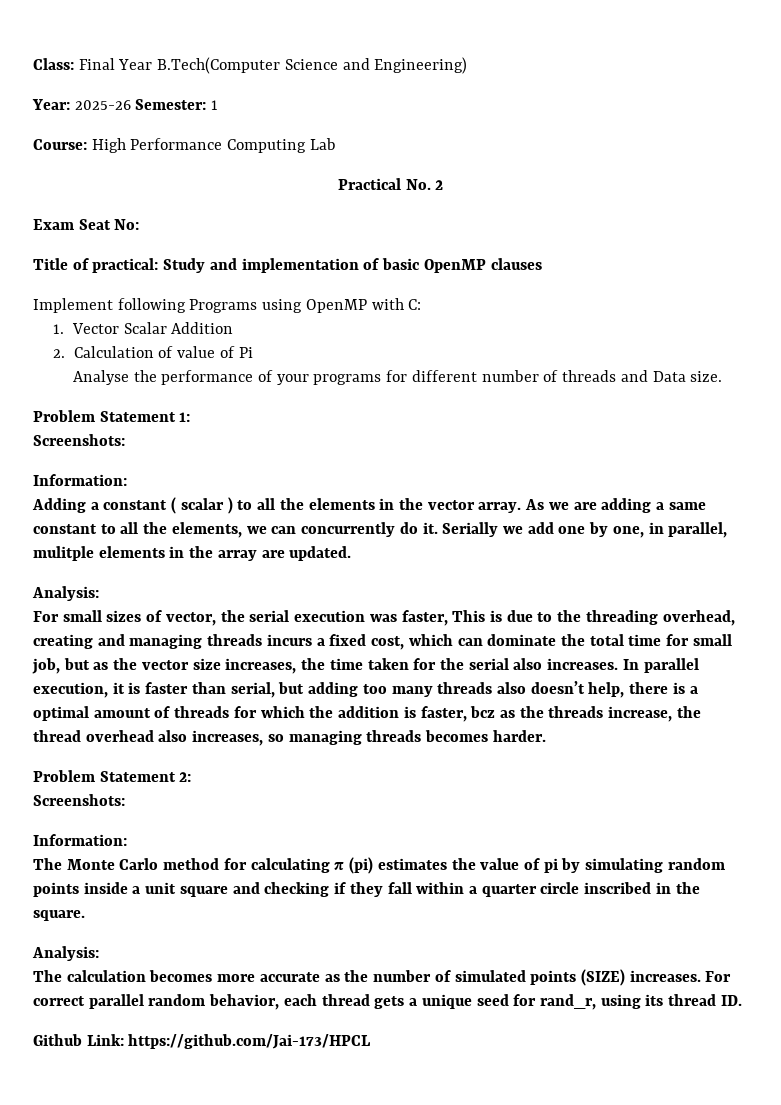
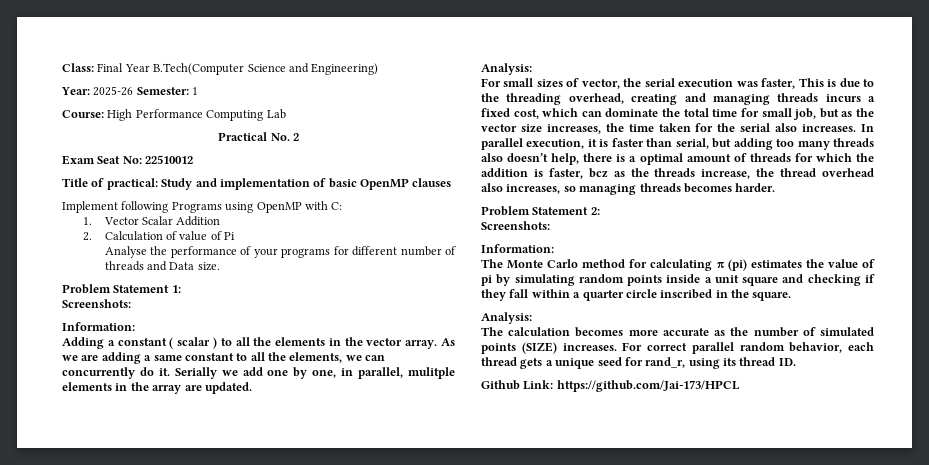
(140, 224) none -> [145,155,194,164] 22510012

